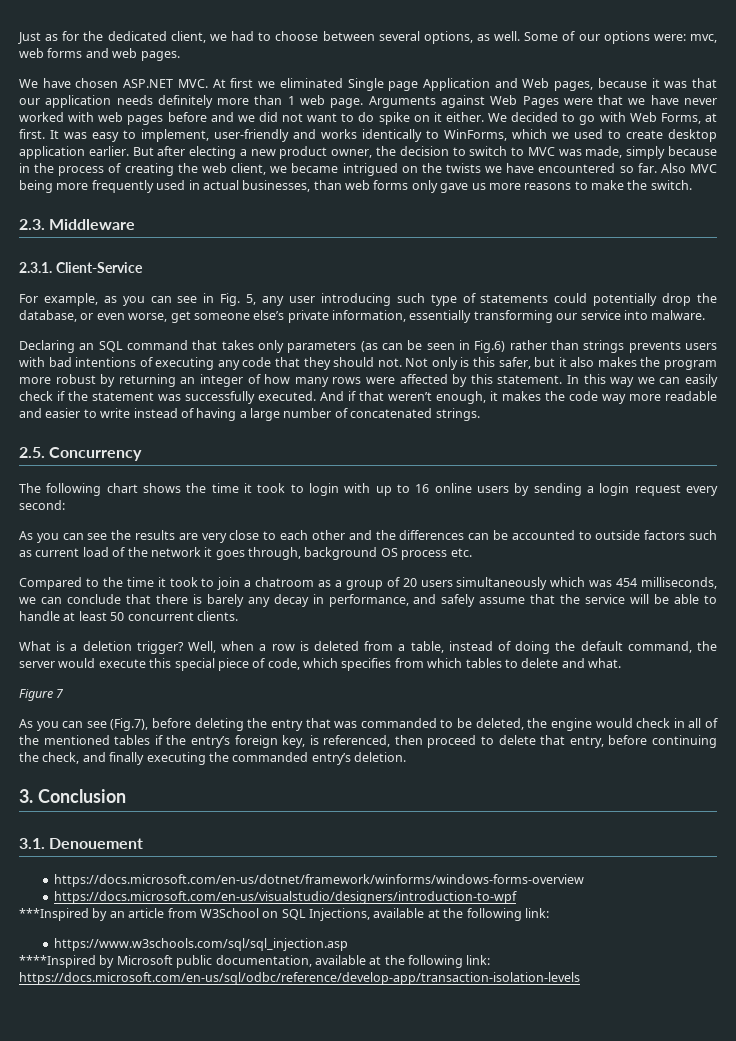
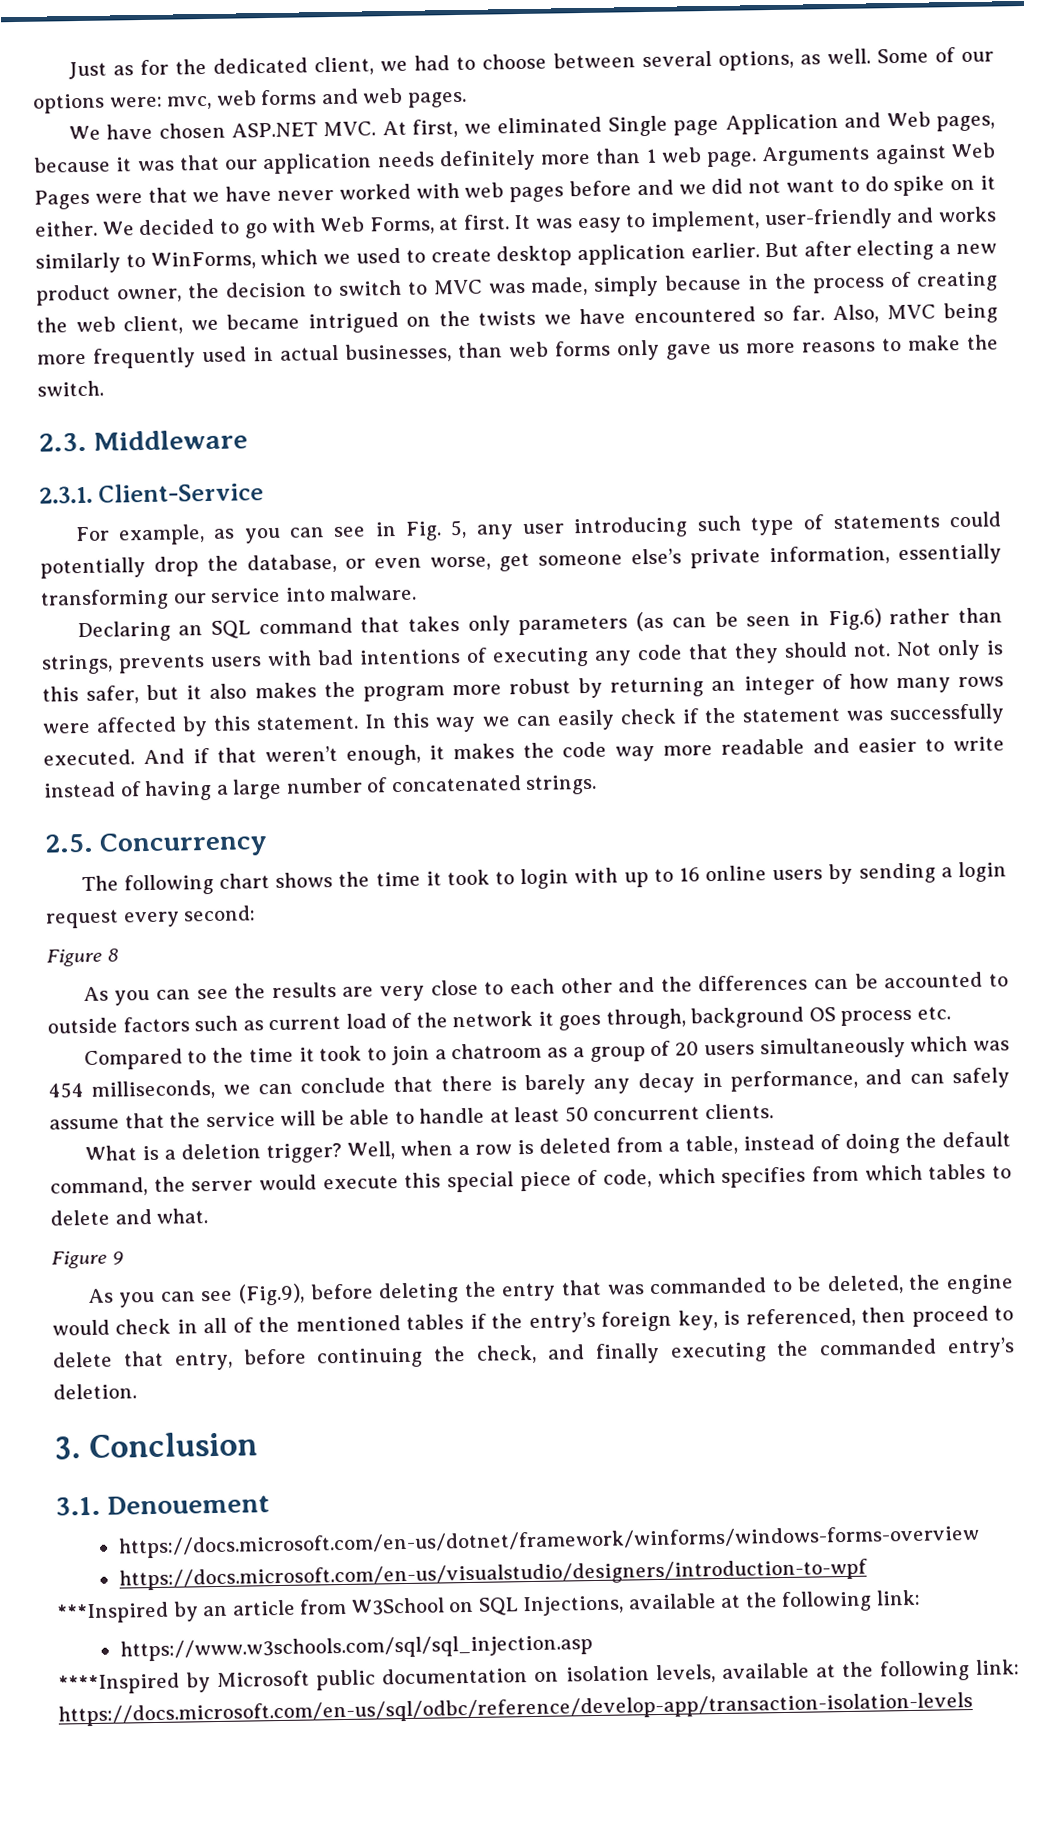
[230,78,254,88] first -> [412,118,459,138] first,
[362,129,422,142] identically -> [35,252,121,274] similarly
[660,163,686,173] Also -> [831,304,879,324] Also,
[583,340,625,353] strings -> [41,654,113,675] strings,
(65, 505) none -> [46,948,119,967] // Figure 8
(437, 599) none -> [909,1073,945,1084] can
[56,689,65,698] [19,718,149,731] 7 // As you can see (Fig.7), -> [111,1251,124,1265] [86,1283,305,1308] 9 // As you can see (Fig.9),
[215,955,312,967] documentation, -> [382,1664,716,1685] documentation on isolation levels,

